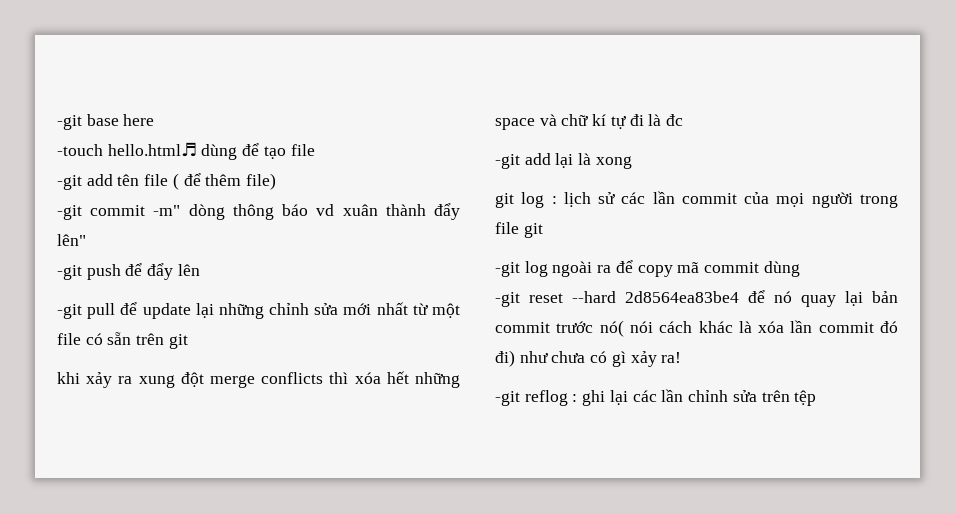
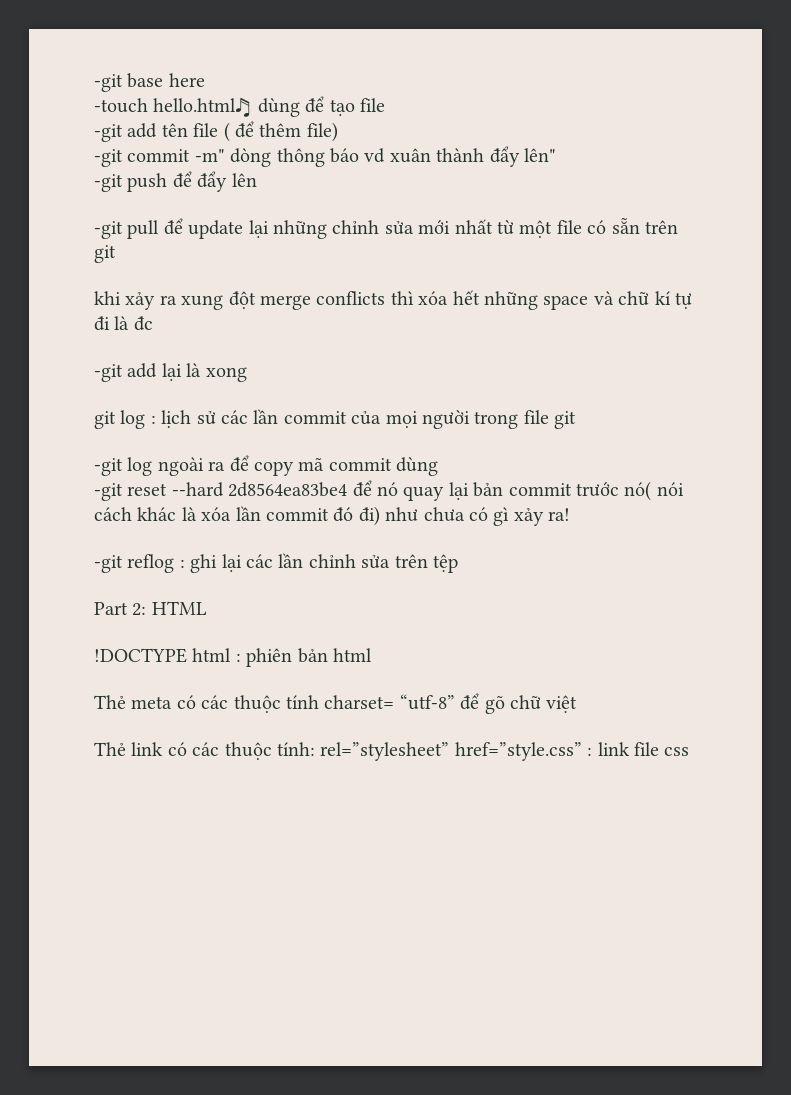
(817, 398) none -> [94,601,207,616] [94,648,372,667] [94,693,578,714] [94,742,690,761] // Part 2: HTML // !DOCTYPE html : phiên bản html // Thẻ meta có các thuộc tính charset= “utf-8” để gõ chữ việt // Thẻ link có các thuộc tính: rel=”stylesheet” href=”style.css” : link file css

